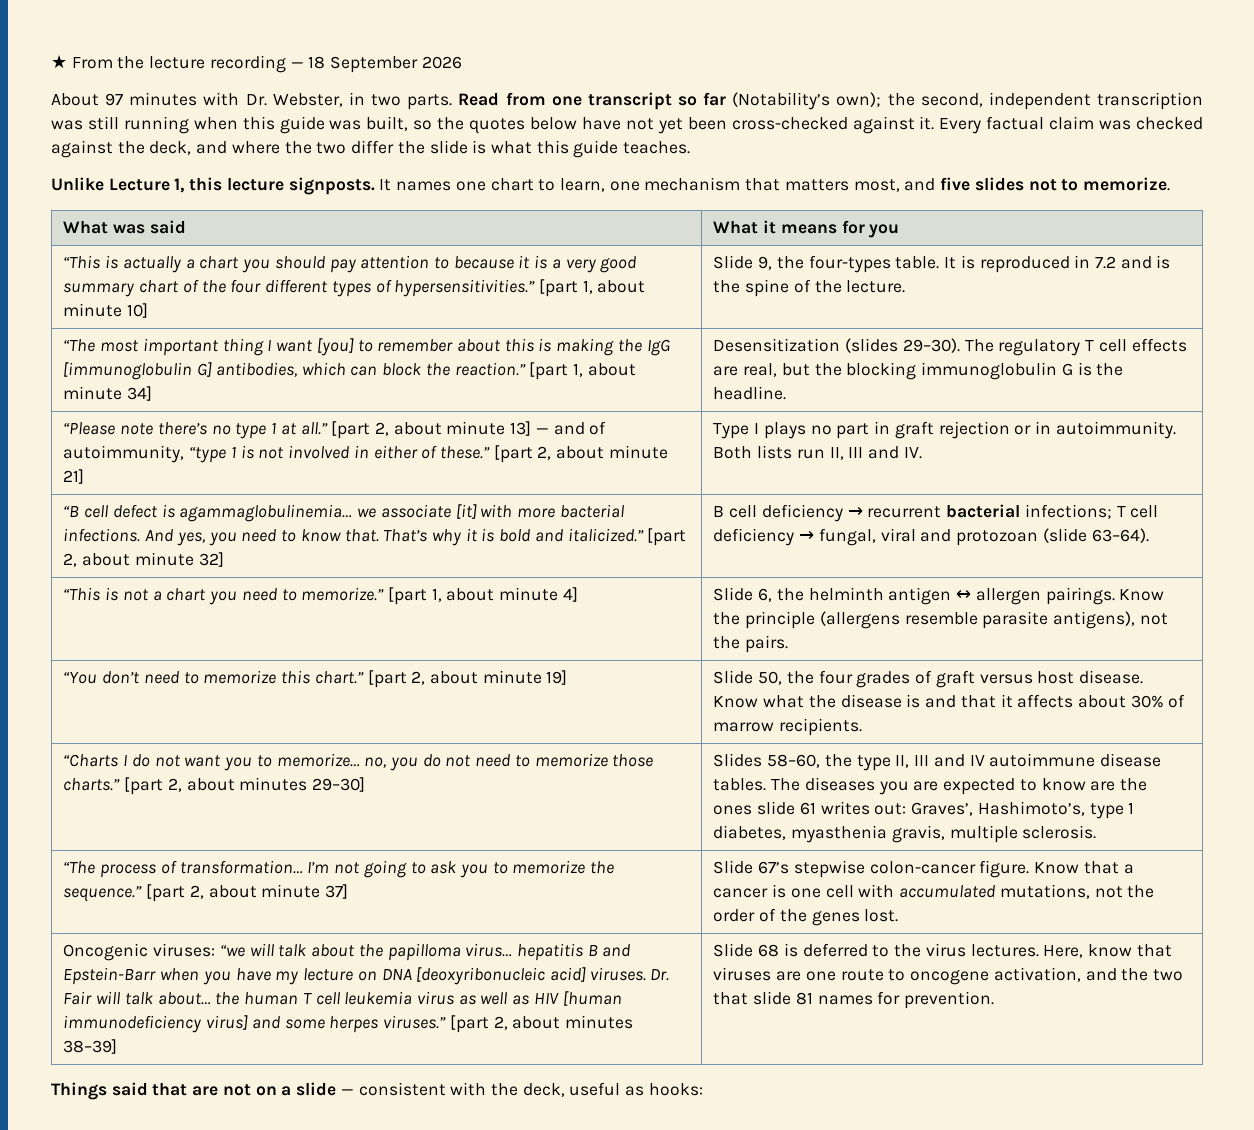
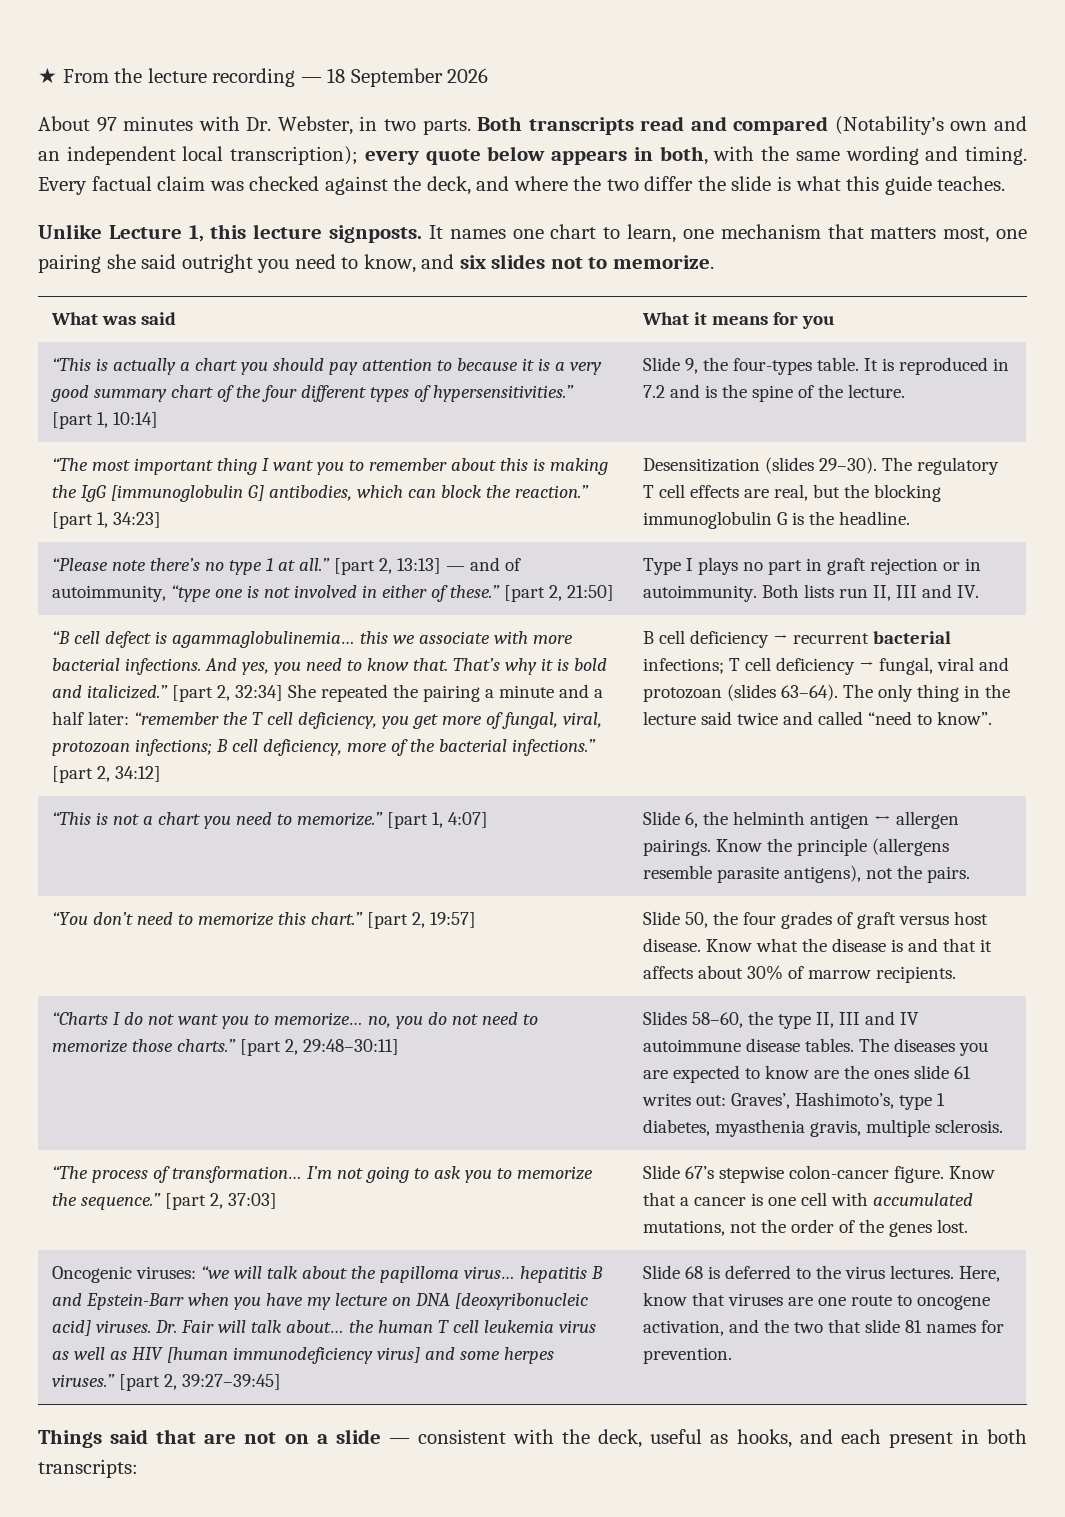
[458,92,1203,110] [51,116,935,134] Read from one transcript so far (Notability’s own); the second, independent transcription was still running when this guide was built, so the quotes below have not yet been cross-checked against it. -> [477,116,1027,135] [38,146,1028,165] Both transcripts read and compared (Notability’s own and an independent local transcription); every quote below appears in both, with the same wording and timing.
[904,177,971,191] and five -> [996,229,1028,239] [38,254,486,273] one pairing she said outright you need to know, and six
[597,280,646,293] [63,303,149,318] about minute 10] -> [112,412,158,428] 10:14]
[316,338,354,356] [you] -> [316,462,344,475] you
[587,363,636,376] [63,386,153,401] about minute 34] -> [112,512,161,528] 34:23]
[393,421,532,436] about minute 13] -> [396,558,441,574] 13:13]
[230,446,236,458] 1 -> [214,589,243,598] one
[556,445,668,459] [63,469,85,484] about minute 21] -> [566,585,614,601] 21:50]
(353, 513) none -> [359,631,388,644] this
[455,504,477,519] [it] -> (490, 637) none
[82,552,224,567] about minute 32] -> [234,684,603,702] [51,711,602,729] [51,739,596,756] [51,766,161,783] 32:34] She repeated the pairing a minute and a half later: “remember the T cell deficiency, you get more of fungal, viral, protozoan infections; B cell deficiency, more of the bacterial infections.” [part 2, 34:12]
[1042,528,1087,543] (slide -> [726,684,776,701] (slides
(1149, 535) none -> [842,684,1010,702] [642,711,992,725] The only thing in the lecture said twice and called “need to know”.
[446,587,578,602] about minute 4] -> [447,812,488,828] 4:07]
[429,670,568,685] about minute 19] -> [429,912,476,928] 19:57]
[186,777,366,792] about minutes 29–30] -> [302,1039,399,1055] 29:48–30:11]
[208,884,349,899] about minute 37] -> [227,1193,277,1209] 37:03]
[512,1015,633,1029] [63,1039,118,1054] about minutes 38–39] -> [181,1374,281,1390] 39:27–39:45]
[648,1083,703,1096] hooks: -> [736,1429,1028,1448] [38,1459,138,1478] hooks, and each present in both transcripts:

